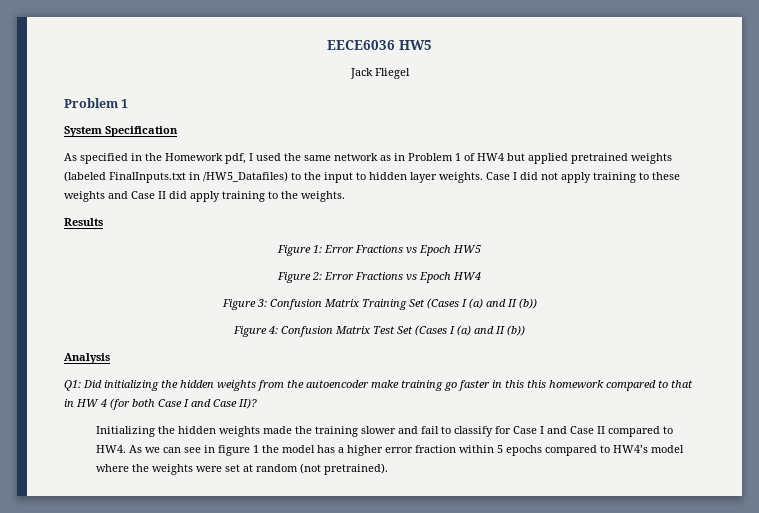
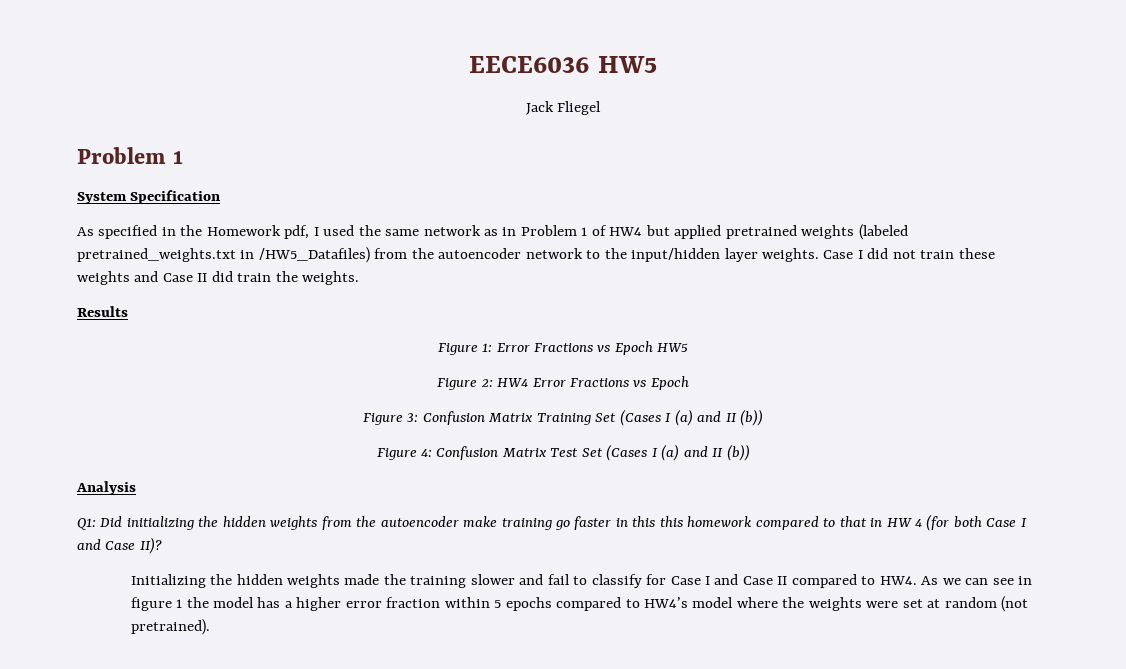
[109,172,186,183] FinalInputs.txt -> [77,248,236,262] pretrained_weights.txt
[291,172,407,183] to the input to hidden -> [374,248,721,262] from the autoencoder network to the input/hidden
[561,172,649,183] apply training to -> [920,250,955,259] train
[190,191,278,202] apply training to -> [237,273,272,282] train
[324,272,481,283] Error Fractions vs Epoch HW4 -> [497,376,689,390] HW4 Error Fractions vs Epoch

